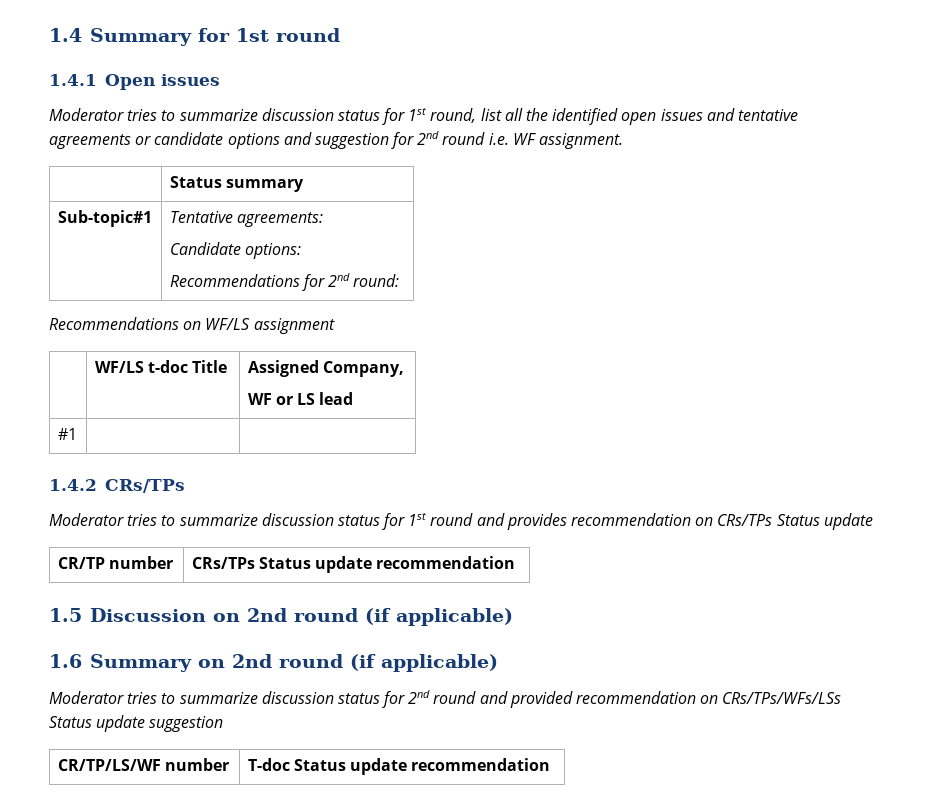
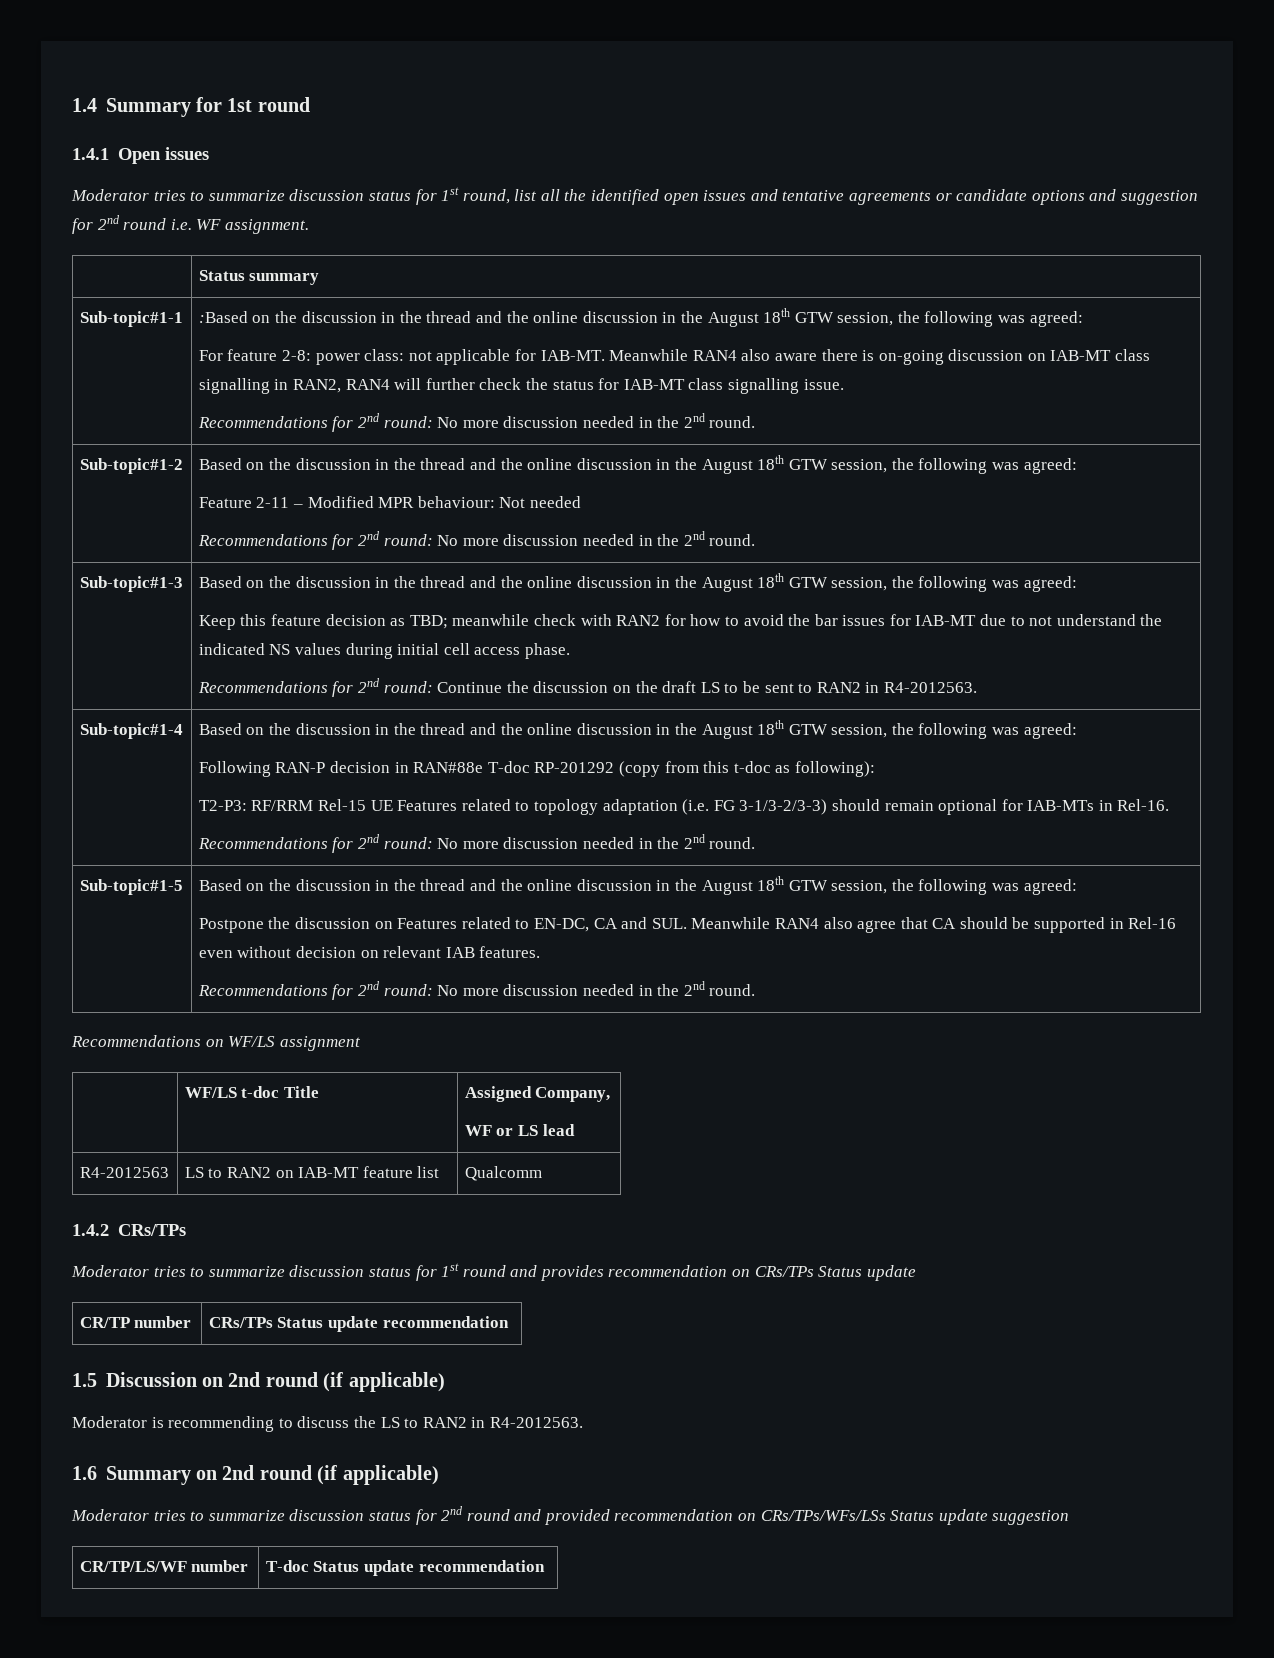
[57,210,152,227] [169,211,323,227] [169,242,301,259] [169,273,400,291] Sub-topic#1 | Tentative agreements: // Candidate options: // Recommendations for 2nd round: -> [79,311,183,327] [198,308,1083,327] [198,349,1151,365] [198,378,844,394] [197,413,756,432] [79,458,183,474] [198,455,1077,474] [198,496,581,508] [197,531,756,550] [79,576,183,592] [198,573,1077,592] [198,614,1163,630] [198,643,570,659] [197,678,977,697] [79,723,183,739] [198,720,1077,739] [198,761,875,777] [198,799,1170,815] [197,834,756,853] [79,879,183,895] [198,876,1077,895] [198,917,1177,933] [198,946,541,958] [197,981,756,1000] Sub-topic#1-1 | :Based on the discussion in the thread and the online discussion in the August 18th GTW session, the following was agreed: // For feature 2-8: power class: not applicable for IAB-MT. Meanwhile RAN4 also aware there is on-going discussion on IAB-MT class signalling in RAN2, RAN4 will further check the status for IAB-MT class signalling issue. // Recommendations for 2nd round: No more discussion needed in the 2nd round. // Sub-topic#1-2 | Based on the discussion in the thread and the online discussion in the August 18th GTW session, the following was agreed: // Feature 2-11 – Modified MPR behaviour: Not needed // Recommendations for 2nd round: No more discussion needed in the 2nd round. // Sub-topic#1-3 | Based on the discussion in the thread and the online discussion in the August 18th GTW session, the following was agreed: // Keep this feature decision as TBD; meanwhile check with RAN2 for how to avoid the bar issues for IAB-MT due to not understand the indicated NS values during initial cell access phase. // Recommendations for 2nd round: Continue the discussion on the draft LS to be sent to RAN2 in R4-2012563. // Sub-topic#1-4 | Based on the discussion in the thread and the online discussion in the August 18th GTW session, the following was agreed: // Following RAN-P decision in RAN#88e T-doc RP-201292 (copy from this t-doc as following): // T2-P3: RF/RRM Rel-15 UE Features related to topology adaptation (i.e. FG 3-1/3-2/3-3) should remain optional for IAB-MTs in Rel-16. // Recommendations for 2nd round: No more discussion needed in the 2nd round. // Sub-topic#1-5 | Based on the discussion in the thread and the online discussion in the August 18th GTW session, the following was agreed: // Postpone the discussion on Features related to EN-DC, CA and SUL. Meanwhile RAN4 also agree that CA should be supported in Rel-16 even without decision on relevant IAB features. // Recommendations for 2nd round: No more discussion needed in the 2nd round.
[57,428,77,440] #1 | | -> [79,1167,169,1178] [184,1166,440,1178] [464,1166,542,1181] R4-2012563 | LS to RAN2 on IAB-MT feature list | Qualcomm
(513, 617) none -> [72,1416,583,1432] // Moderator is recommending to discuss the LS to RAN2 in R4-2012563.

